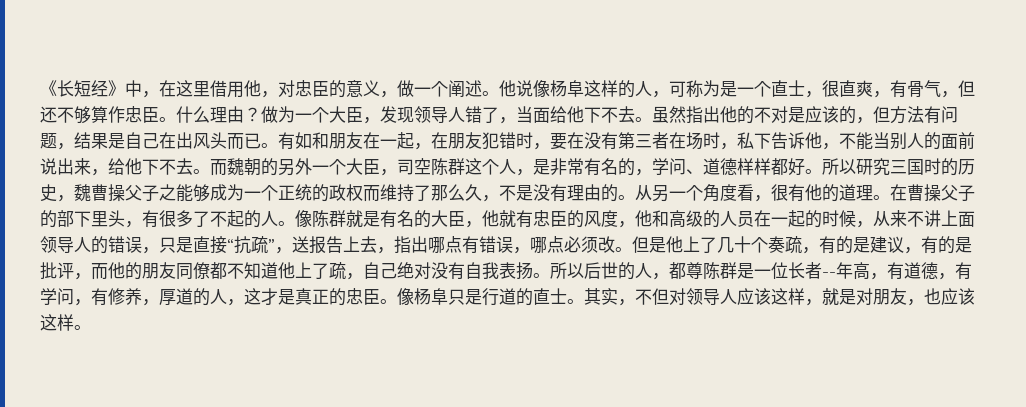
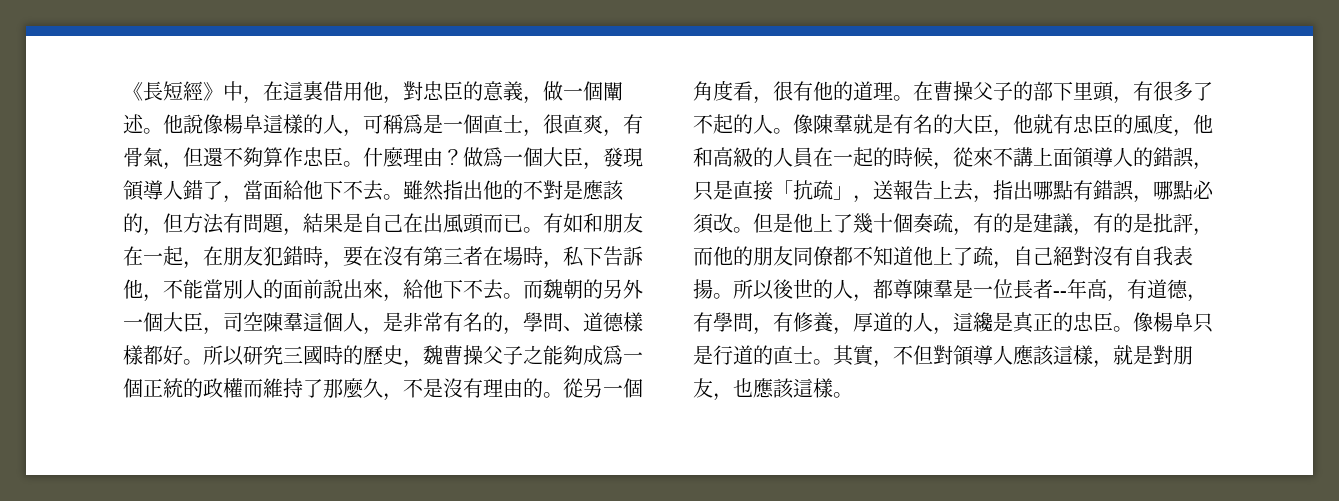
[57,80,108,97] 长短经 -> [143,81,203,101] 長短經
[176,80,210,97] 这里 -> [283,81,323,101] 這裏
[278,80,295,97] 对 -> [403,81,423,101] 對
[363,80,771,98] 义，做一个阐述。他说像杨阜这样的人，可称为是一个 -> [503,81,623,104] [123,114,483,137] 義，做一個闡述。他說像楊阜這樣的人，可稱爲是一個
[924,80,975,98] [40,106,91,124] 气，但还不够 -> [143,147,263,170] 氣，但還不夠
[193,106,210,123] 么 -> [383,147,403,168] 麼
[278,106,669,124] 为一个大臣，发现领导人错了，当面给他下不去。虽 -> [483,147,643,170] [123,180,423,203] 爲一個大臣，發現領導人錯了，當面給他下不去。雖
[771,106,839,123] 对是应该 -> [543,180,624,201] 對是應該
[941,106,958,123] [40,132,91,150] 问题，结 -> [243,213,323,236] 問題，結
[193,132,227,149] 风头 -> [443,213,484,234] 風頭
[499,132,601,150] 错时，要在没 -> [283,246,403,269] 錯時，要在沒
[686,132,720,150] 场时 -> [503,246,543,266] 場時
[788,132,805,149] 诉 -> [623,246,643,266] 訴
[873,132,907,150] 当别 -> [203,279,243,299] 當別
[40,158,125,176] 说出来，给 -> [323,279,423,302] 說出來，給
[329,159,346,175] 个 -> [143,312,163,332] 個
[431,158,499,176] 陈群这个 -> [263,312,343,332] 陳羣這個
[652,158,771,175] 学问、道德样样 -> [523,312,643,332] [123,345,143,365] 學問、道德樣樣
[907,158,975,176] 国时的历 -> [303,345,383,365] 國時的歷
[193,184,465,202] 够成为一个正统的政权而维持了那么 -> [563,345,643,366] [123,378,363,399] 夠成爲一個正統的政權而維持了那麼
[533,184,550,201] 没 -> [443,378,463,398] 沒
[635,185,703,202] 从另一个 -> [563,378,643,398] 從另一個
[108,210,125,227] 头 -> [1093,81,1114,102] 頭
[312,210,346,228] 陈群 -> [813,114,853,134] 陳羣
[584,211,601,227] 风 -> [1133,115,1153,134] 風
[686,210,975,228] [40,236,598,254] 级的人员在一起的时候，从来不讲上面领导人的错误，只是直接“抗疏”，送报告上去，指出哪点有错误，哪点必须 -> [733,147,1213,170] [693,180,1214,203] [693,213,713,234] 級的人員在一起的時候，從來不講上面領導人的錯誤，只是直接「抗疏」，送報告上去，指出哪點有錯誤，哪點必須
[717,236,768,253] 几十个 -> [853,213,913,233] 幾十個
[887,236,904,253] 议 -> [1053,213,1073,233] 議
[57,262,74,279] 评 -> [1173,213,1193,233] 評
[397,262,448,279] 绝对没 -> [1053,246,1113,266] 絕對沒
[516,262,601,280] 扬。所以后 -> [693,279,794,300] 揚。所以後
[703,262,805,280] 陈群是一位长 -> [913,279,1033,299] 陳羣是一位長
[40,288,142,306] 学问，有修养 -> [713,312,833,335] 學問，有修養
[244,288,278,305] 这才 -> [953,312,993,332] 這纔
[414,288,431,305] 杨 -> [1153,312,1173,332] 楊
[601,288,975,306] [40,314,74,331] 实，不但对领导人应该这样，就是对朋友，也应该这样 -> [853,345,1193,368] [693,378,833,401] 實，不但對領導人應該這樣，就是對朋友，也應該這樣

